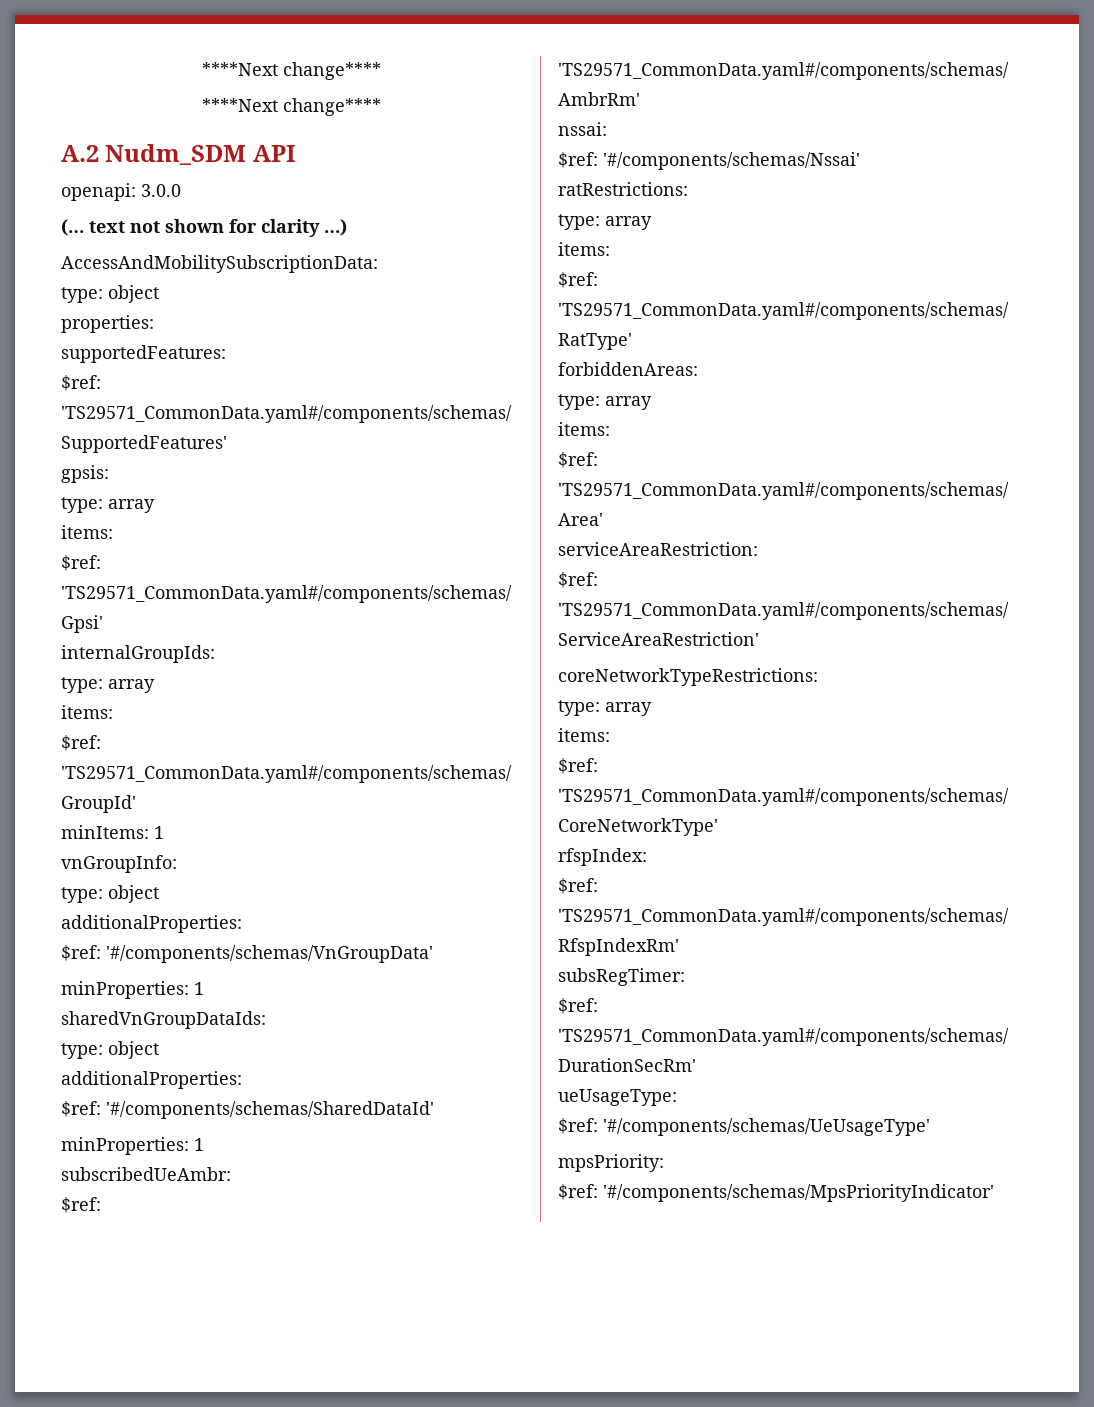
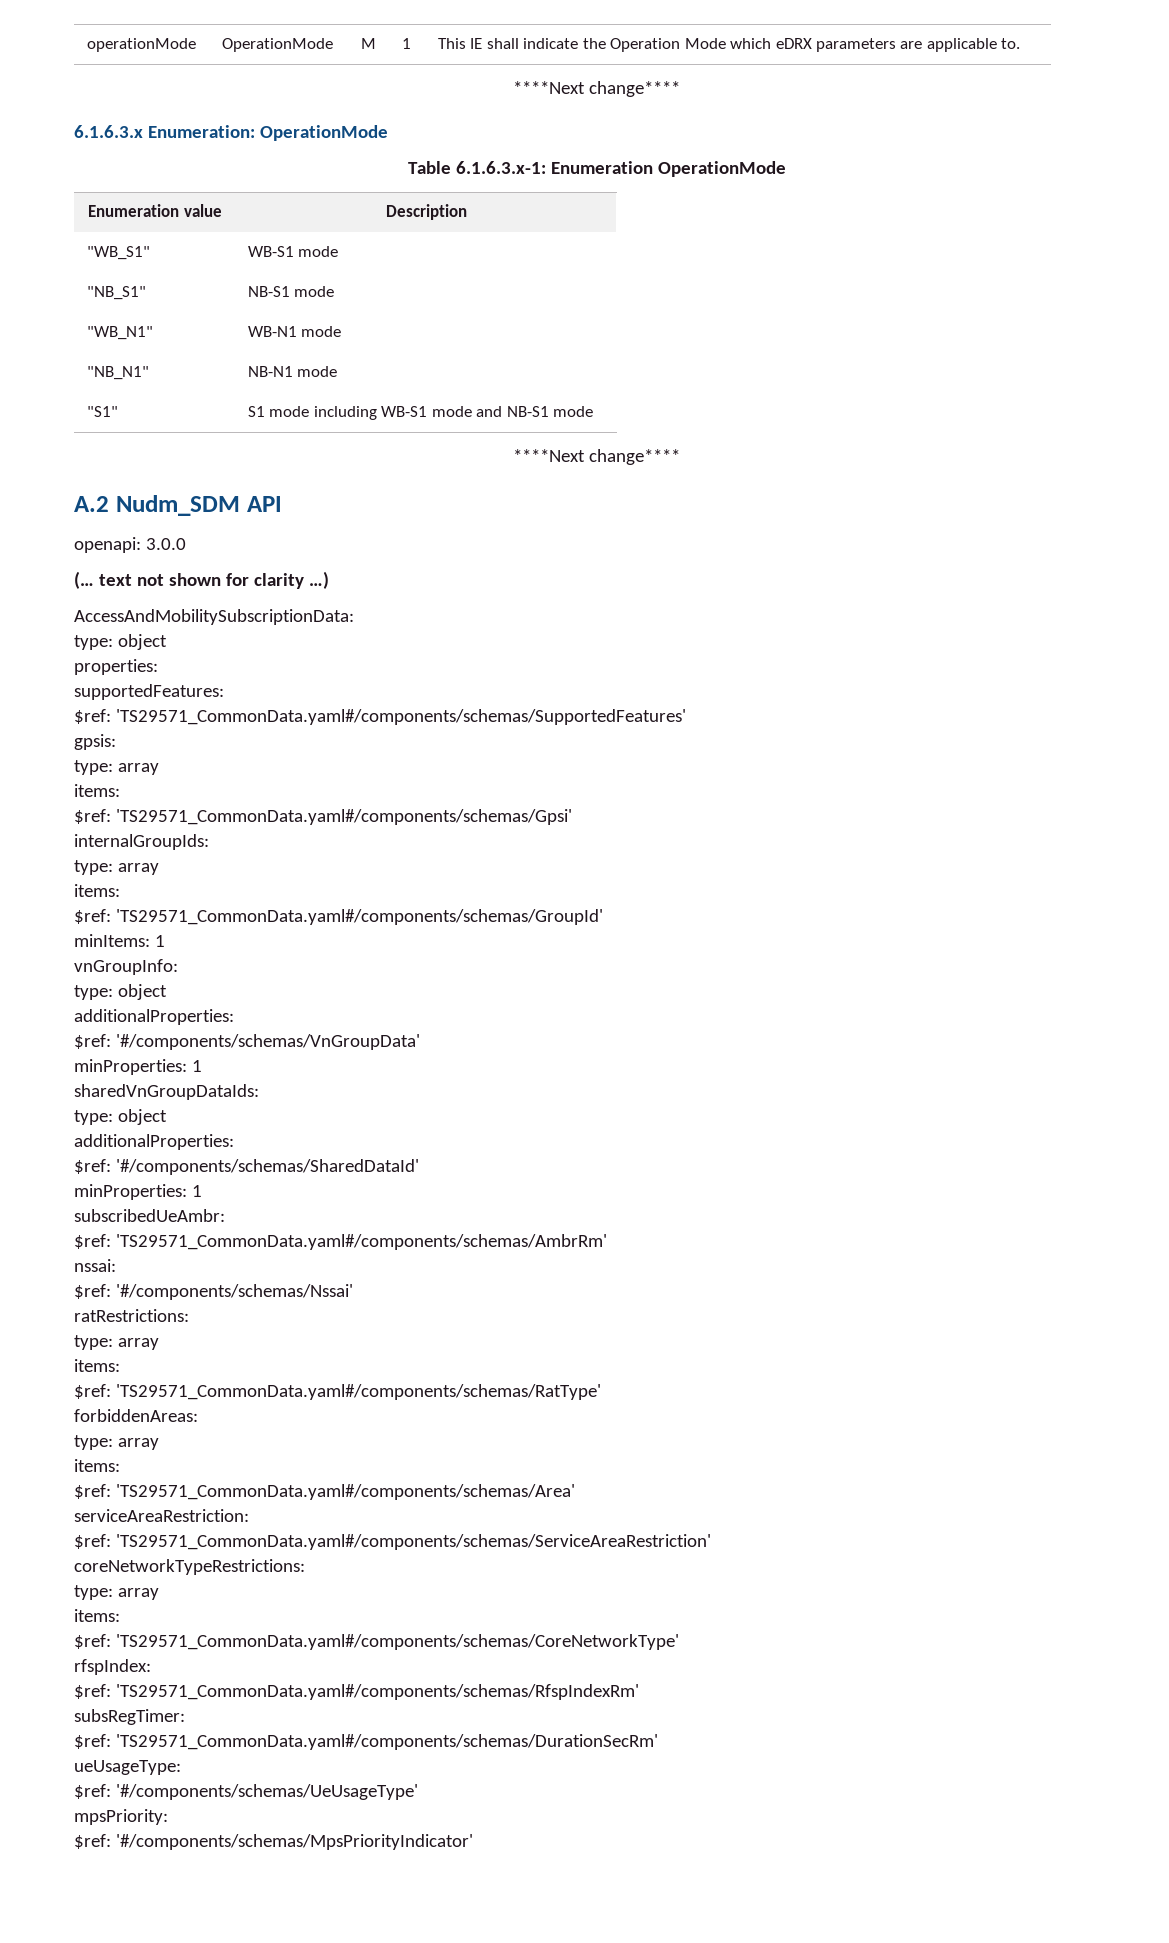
[202,62,381,80] ****Next change**** -> [86,38,196,52] [221,38,333,52] [361,38,376,49] [401,38,411,49] [437,38,1021,52] [513,81,680,97] [74,125,388,141] [407,161,786,177] [88,204,222,217] [385,204,467,220] [86,246,150,260] [247,246,339,257] [86,286,146,300] [247,286,335,297] [86,326,153,340] [247,326,342,337] [86,366,149,380] [247,366,338,377] [86,406,118,417] [247,406,594,420] operationMode | OperationMode | M | 1 | This IE shall indicate the Operation Mode which eDRX parameters are applicable to. // ****Next change**** // 6.1.6.3.x Enumeration: OperationMode // Table 6.1.6.3.x-1: Enumeration OperationMode // Enumeration value | Description // "WB_S1" | WB-S1 mode // "NB_S1" | NB-S1 mode // "WB_N1" | WB-N1 mode // "NB_N1" | NB-N1 mode // "S1" | S1 mode including WB-S1 mode and NB-S1 mode

